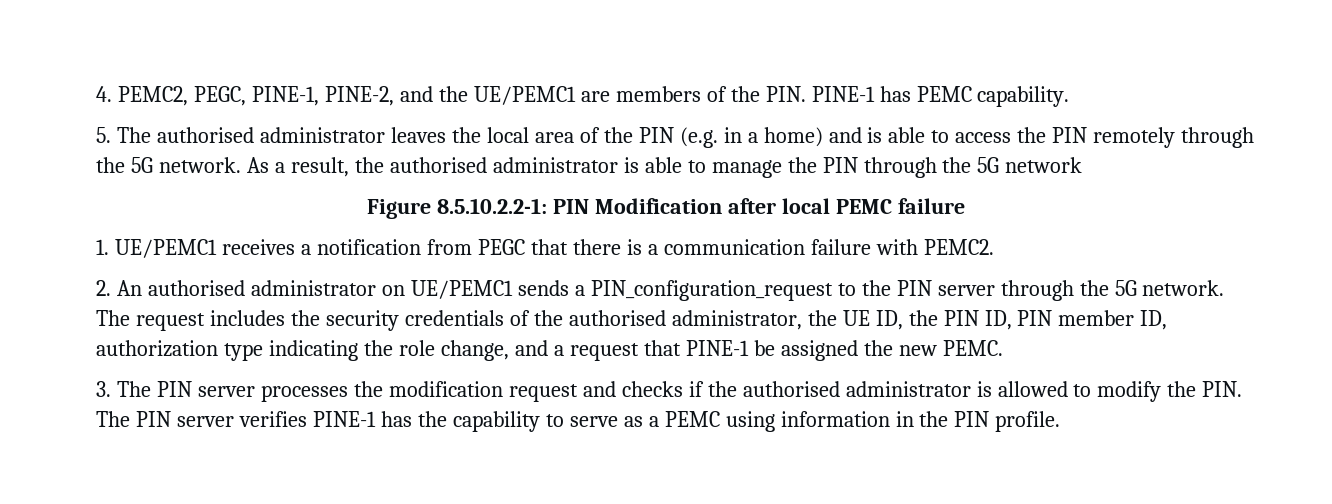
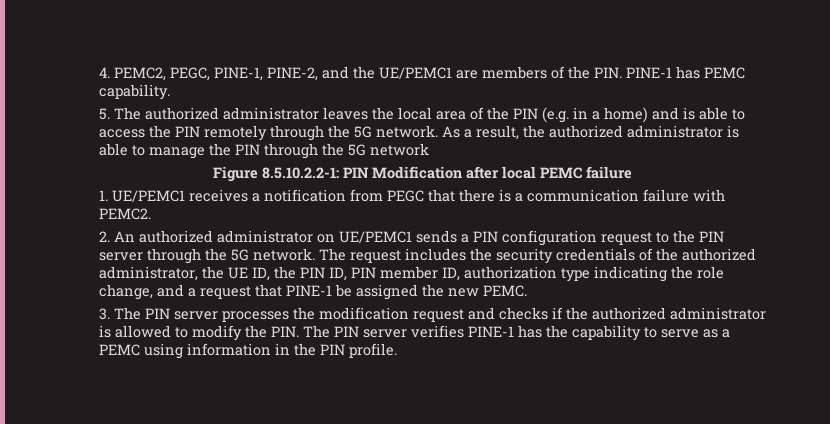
[157,127,255,143] authorised -> [144,107,219,120] authorized
[390,157,488,173] authorised -> [548,125,623,138] authorized
[148,280,246,296] authorised -> [138,230,213,243] authorized
[590,280,833,301] PIN_configuration_request -> [472,230,652,246] PIN configuration request
[568,310,666,326] authorised -> [681,248,756,261] authorized
[742,381,840,397] authorised -> [591,307,666,320] authorized

